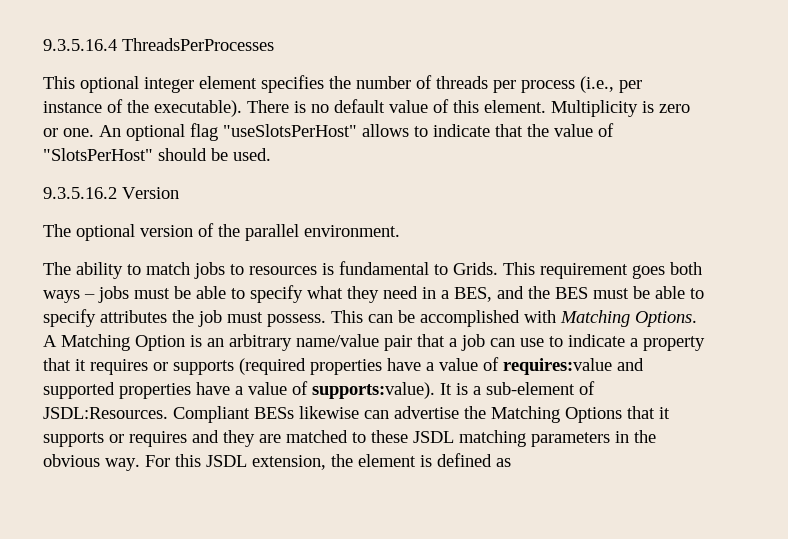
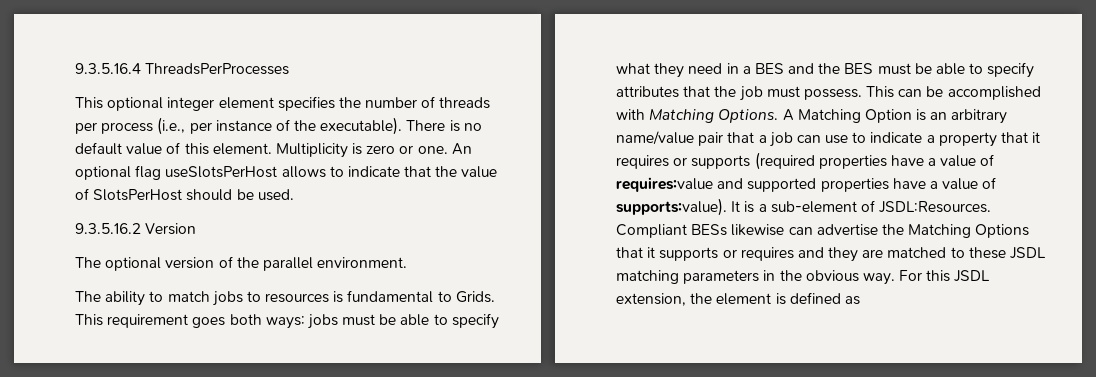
[223,124,357,137] "useSlotsPerHost" -> [165,166,278,178] useSlotsPerHost
[43,148,153,161] "SlotsPerHost" -> [93,189,183,201] SlotsPerHost
[43,290,95,303] ways – -> [265,316,305,329] ways:
[454,287,492,302] BES, -> [754,63,784,74] BES
(167, 316) none -> [683,86,711,97] that

